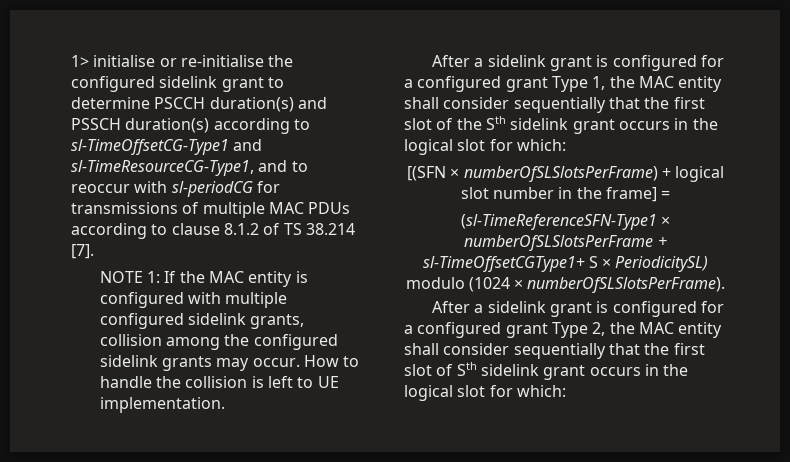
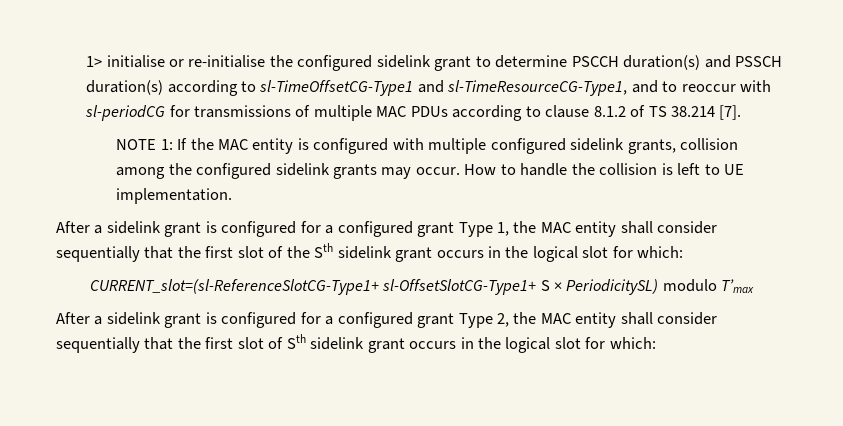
[406,166,725,182] [460,187,671,202] [460,214,671,230] [464,235,667,251] [422,256,585,272] [(SFN × numberOfSLSlotsPerFrame) + logical slot number in the frame] = // (sl-TimeReferenceSFN-Type1 × numberOfSLSlotsPerFrame + sl-TimeOffsetCGType1+ -> [89,279,537,295] CURRENT_slot=(sl-ReferenceSlotCG-Type1+ sl-OffsetSlotCG-Type1+
[468,277,726,293] (1024 × numberOfSLSlotsPerFrame). -> [721,279,755,293] T’max

